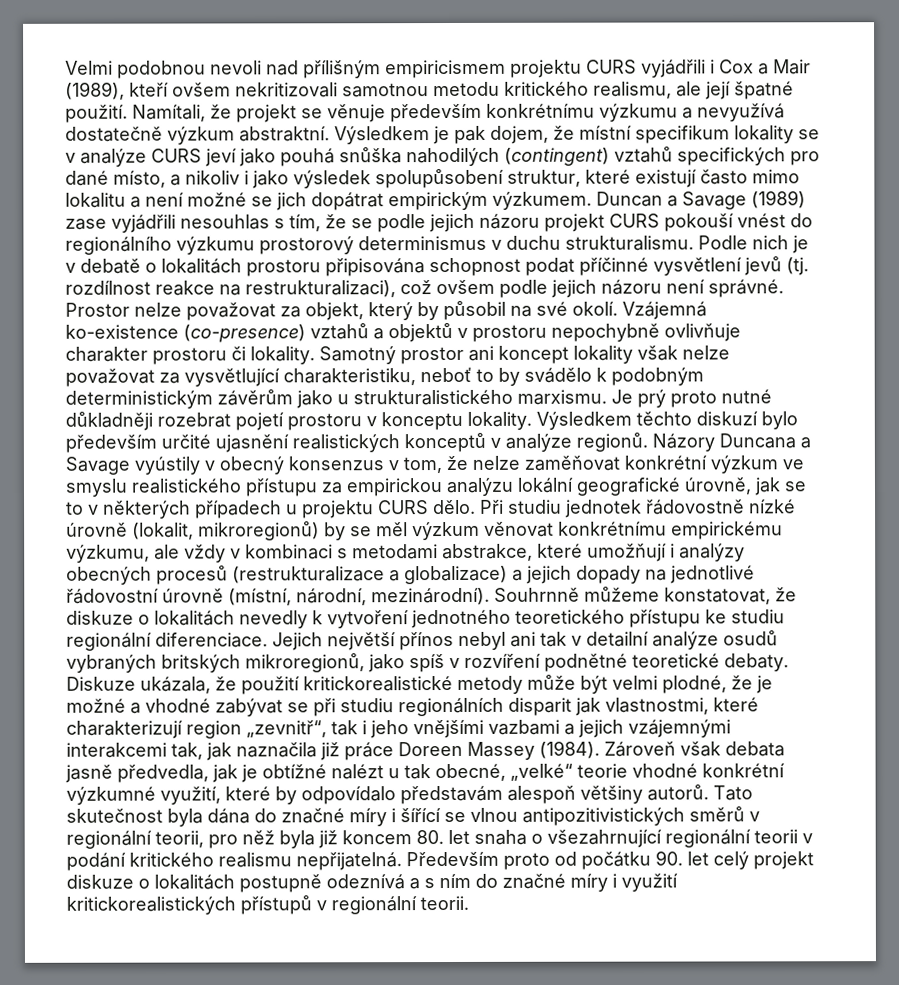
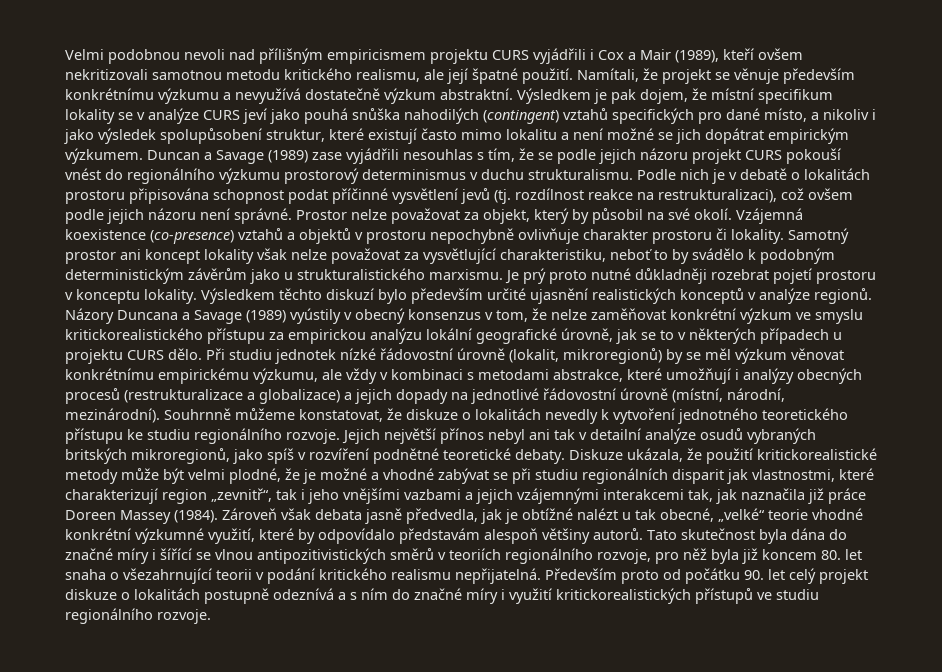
[65,324,179,339] ko-existence -> [65,229,146,240] koexistence
(130, 465) none -> [246,310,286,323] (1989)
[131,478,242,494] realistického -> [65,328,203,340] kritickorealistického
[646,499,796,515] řádovostně nízké -> [340,348,453,360] nízké řádovostní
[66,632,268,651] regionální diferenciace. -> [194,428,340,444] regionálního rozvoje.
[66,830,204,849] regionální teorii, -> [449,548,651,564] teoriích regionálního rozvoje,
[665,829,751,848] regionální -> (212, 576) none
[316,895,469,915] v regionální teorii. -> [757,589,819,600] [65,608,211,624] ve studiu regionálního rozvoje.

